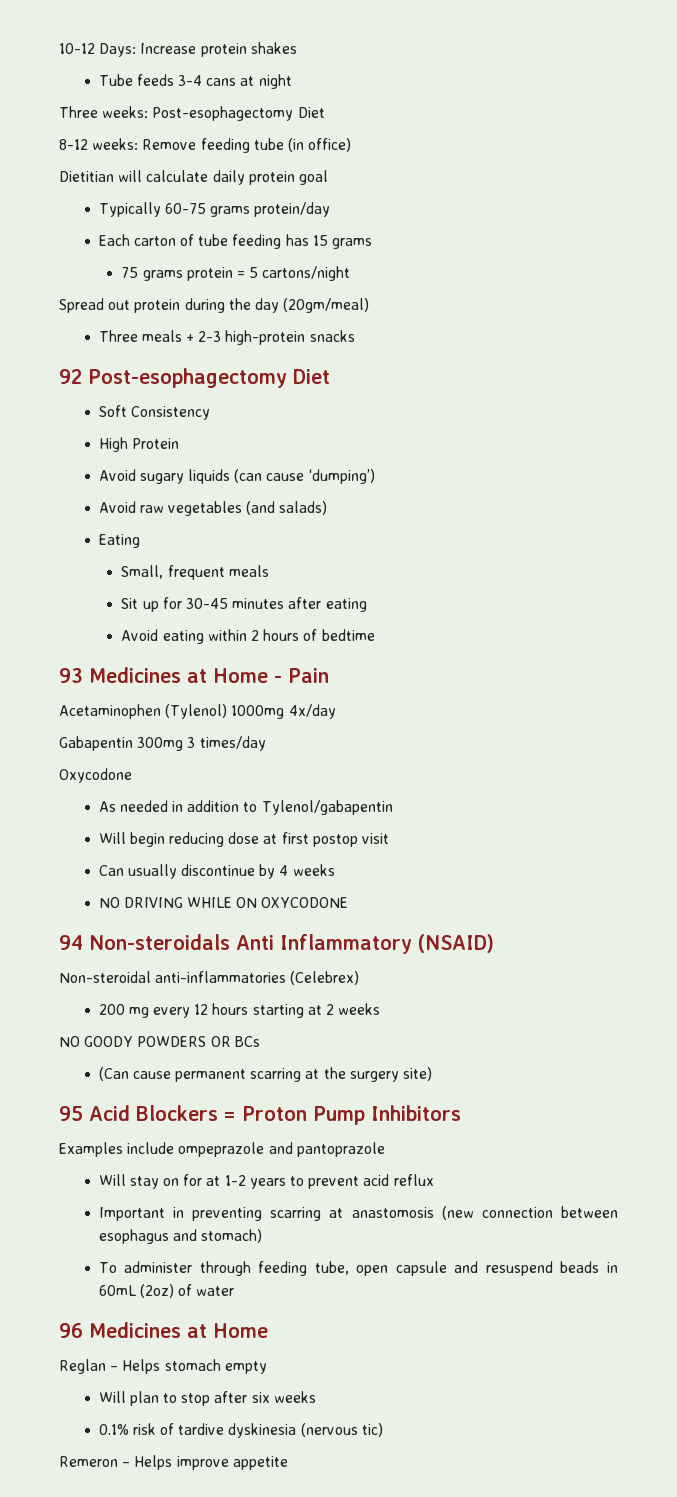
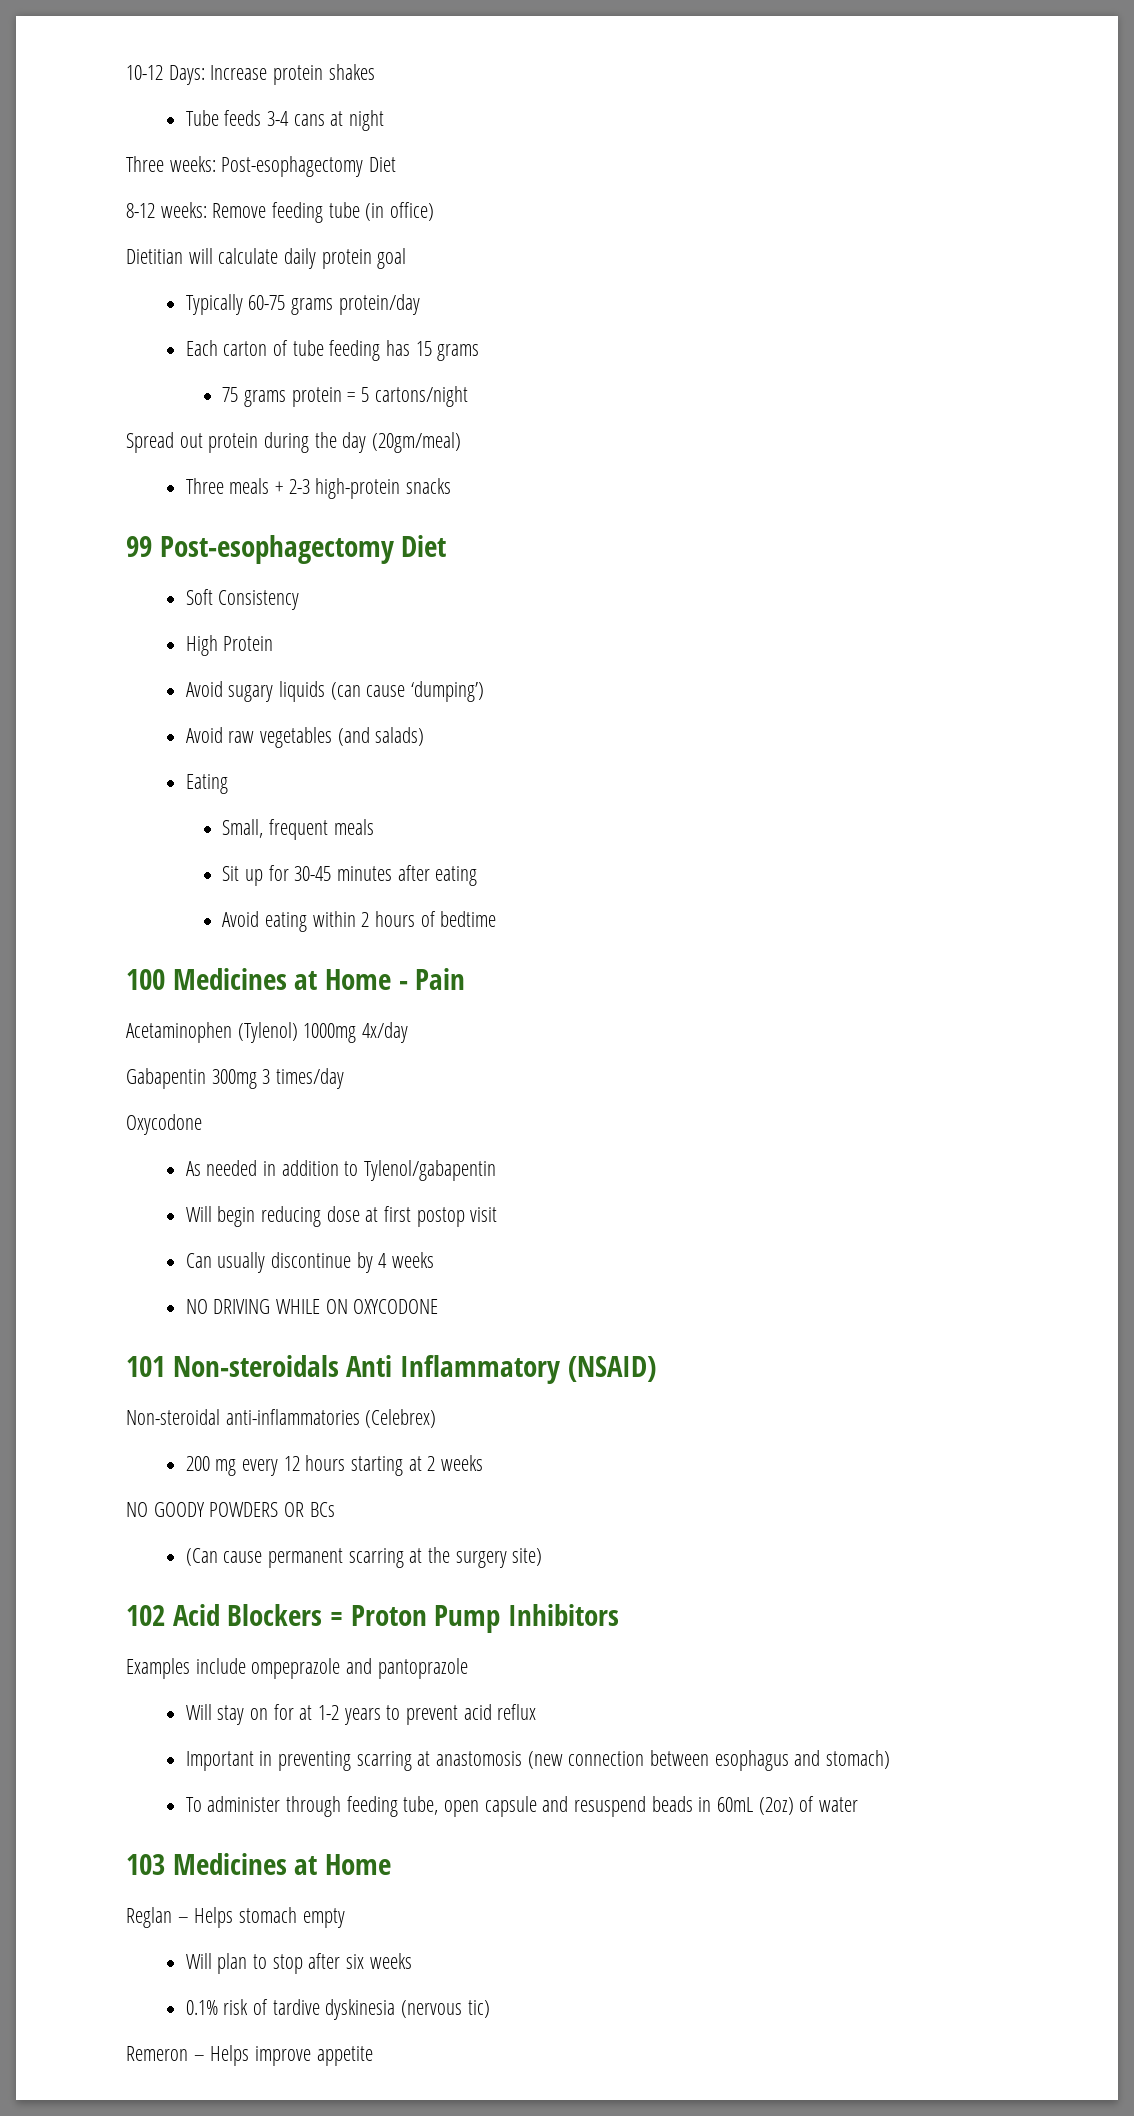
[59,369,82,384] 92 -> [126,536,152,557] 99
[59,668,83,683] 93 -> [126,969,165,990] 100
[59,935,83,950] 94 -> [126,1356,165,1377] 101
[59,1106,83,1121] 95 -> [126,1605,165,1626] 102
[59,1323,83,1338] 96 -> [126,1854,165,1875] 103

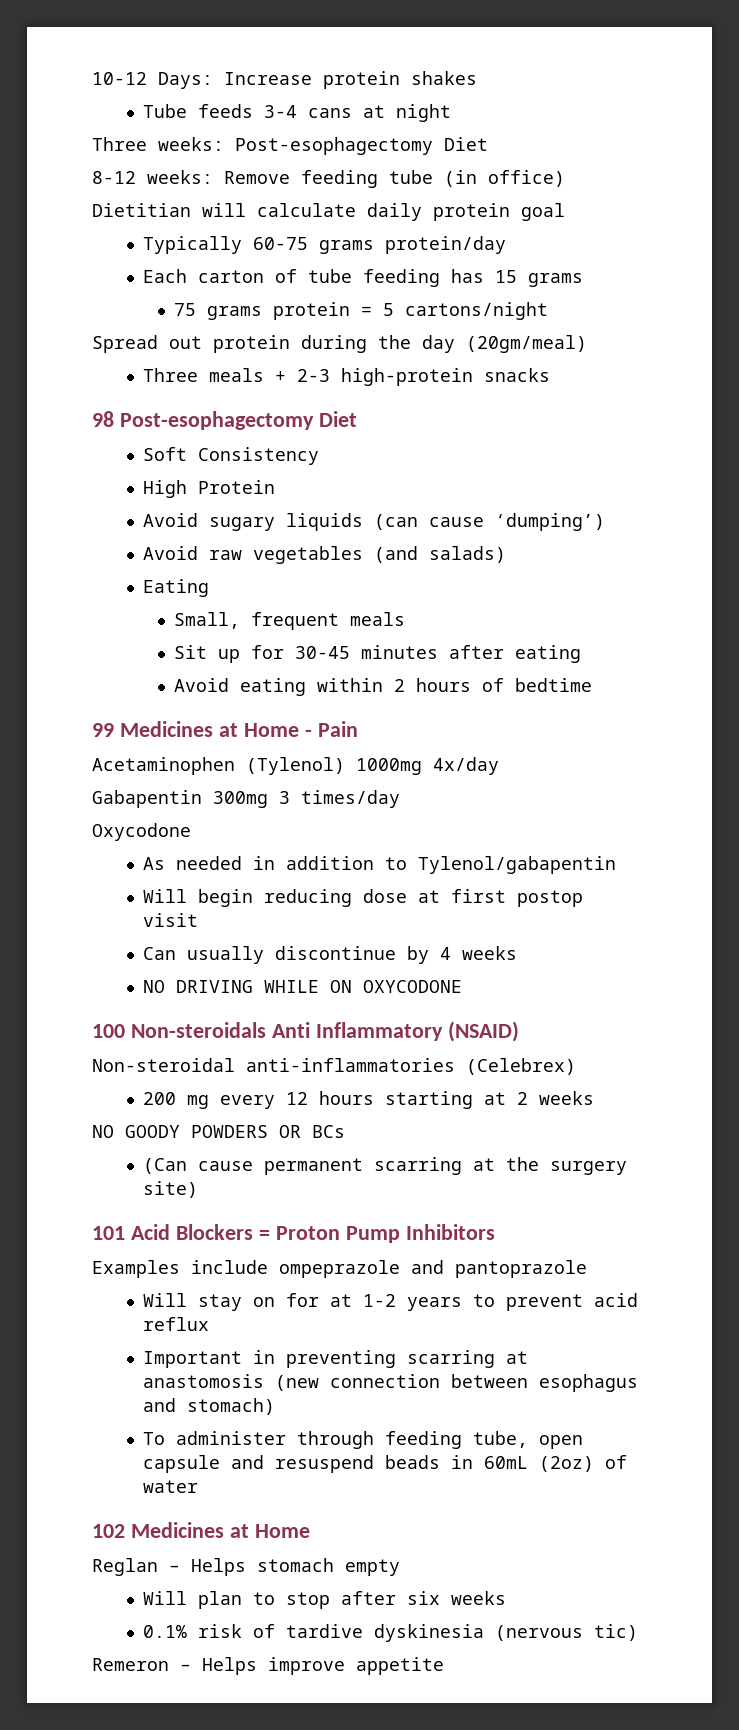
[126,536,152,557] 99 -> [92,411,114,427] 98
[126,969,165,990] 100 -> [92,723,114,737] 99
[126,1356,165,1377] 101 -> [92,1024,125,1038] 100
[126,1605,165,1626] 102 -> [92,1226,125,1240] 101
[126,1854,165,1875] 103 -> [92,1524,125,1538] 102

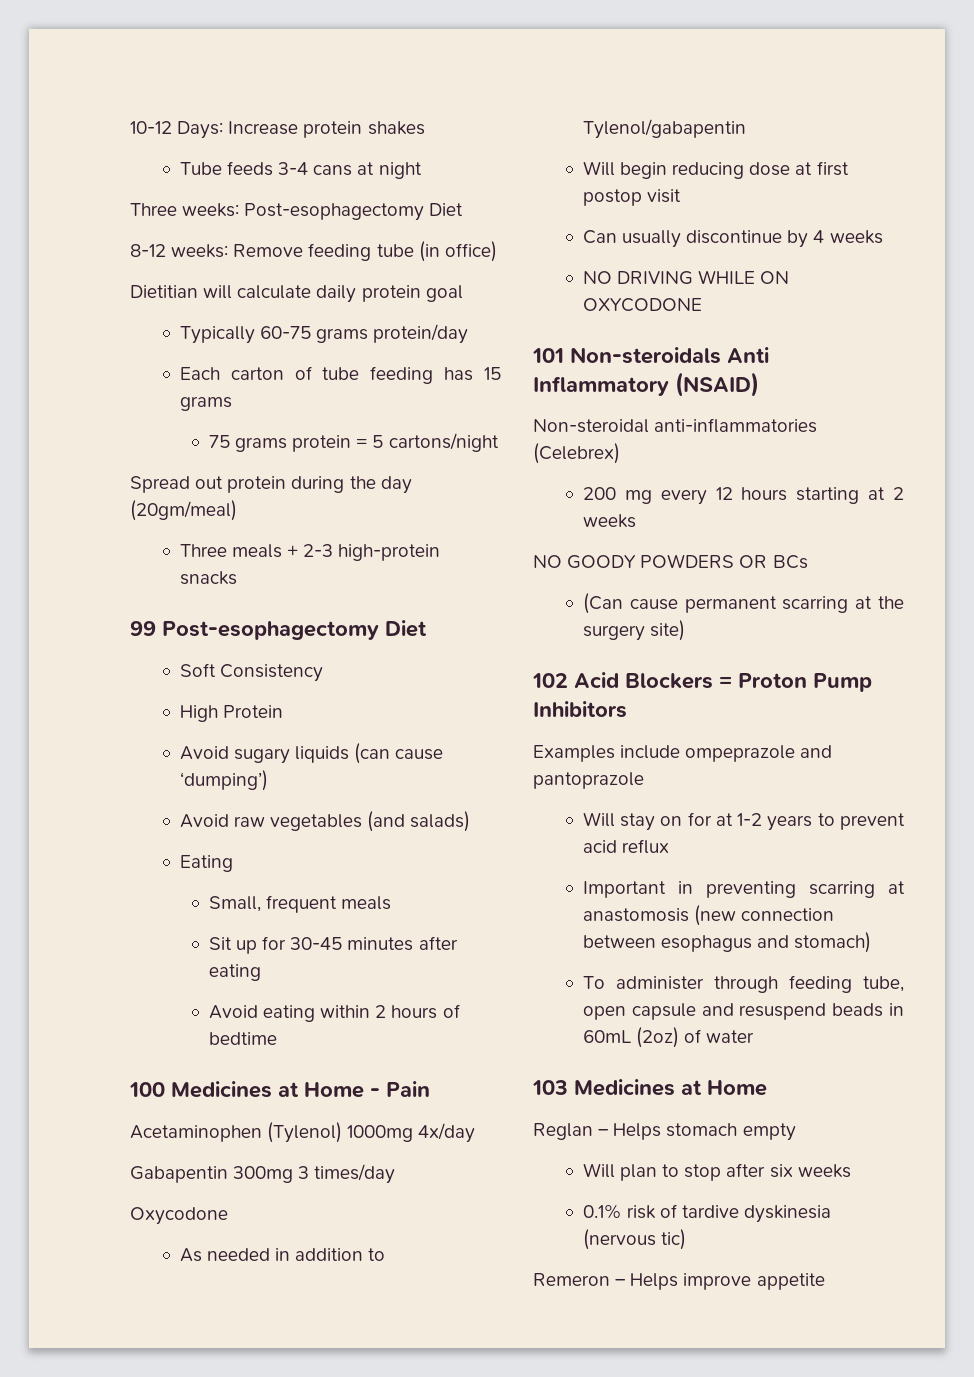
[92,411,114,427] 98 -> [130,621,156,636] 99
[92,723,114,737] 99 -> [129,1082,165,1097] 100
[92,1024,125,1038] 100 -> [532,348,564,363] 101
[92,1226,125,1240] 101 -> [532,673,568,688] 102
[92,1524,125,1538] 102 -> [532,1080,568,1095] 103

